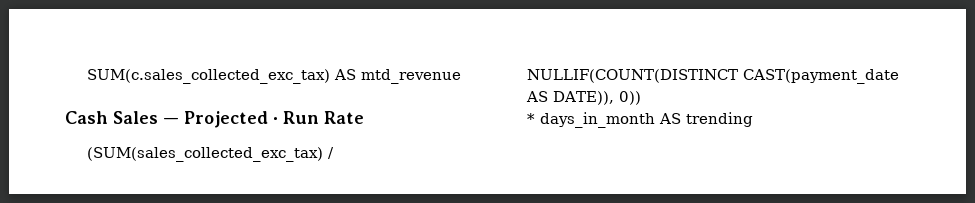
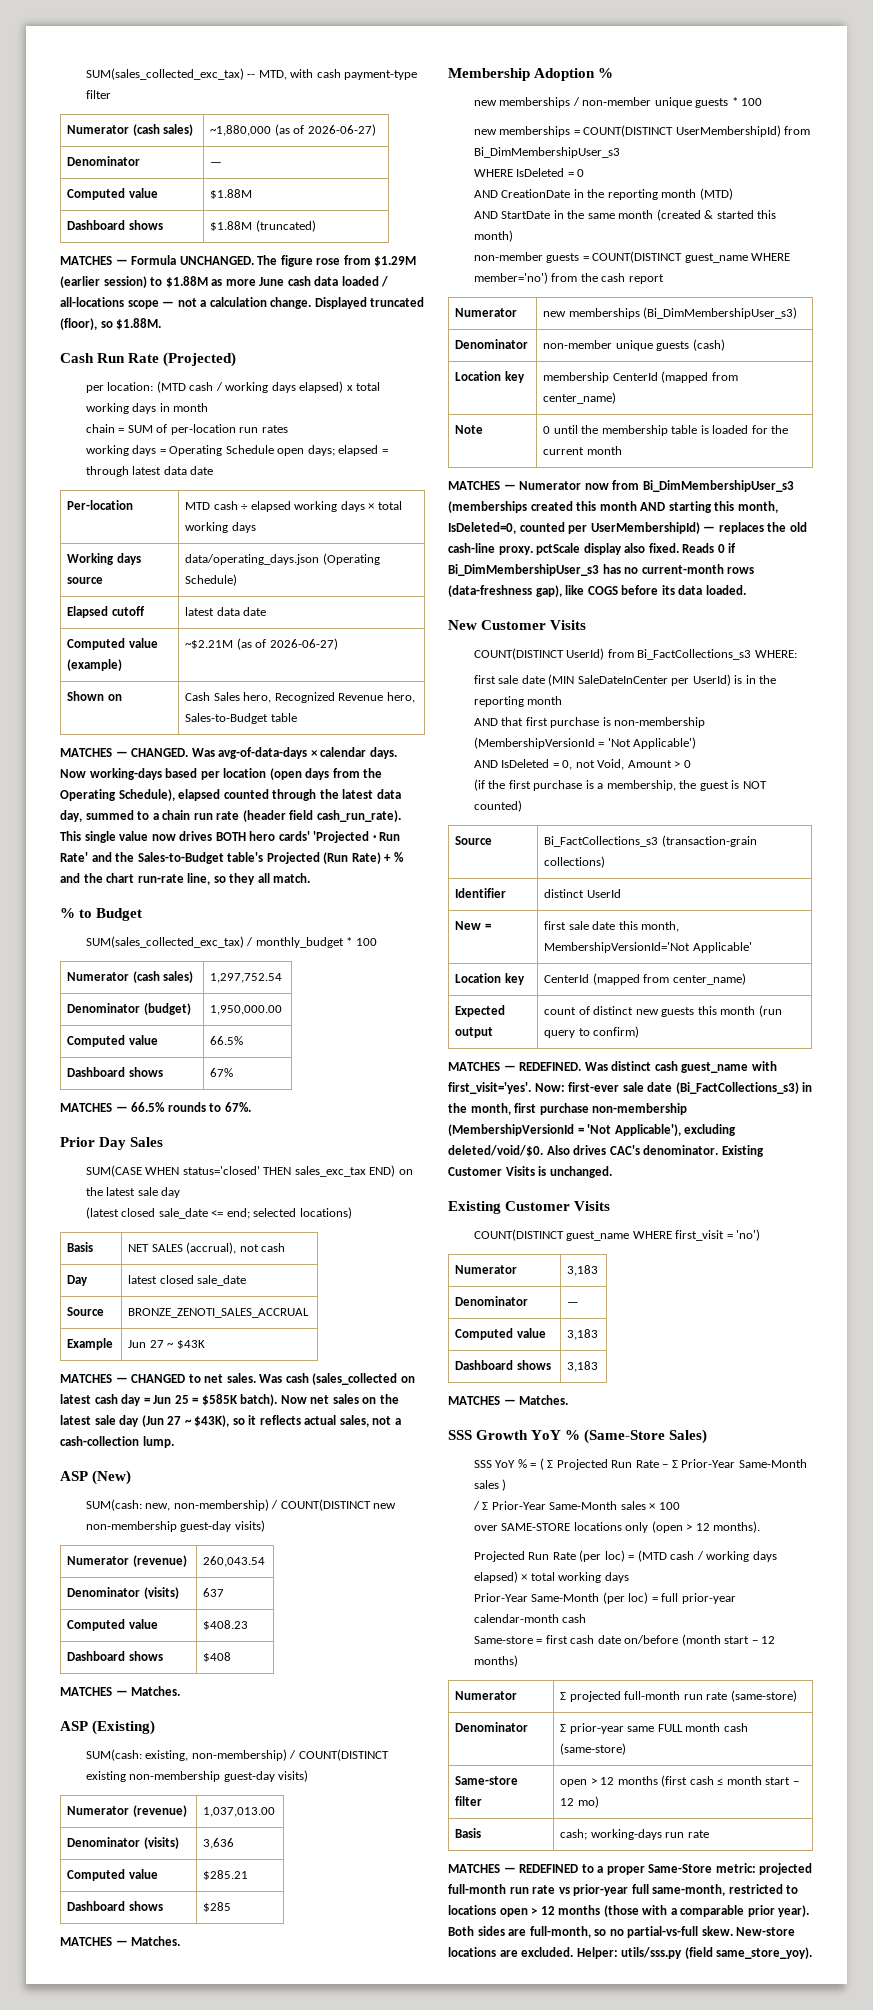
[87,69,462,84] [65,111,364,128] [87,147,335,162] [527,69,900,84] [526,91,642,105] [527,112,754,128] SUM(c.sales_collected_exc_tax) AS mtd_revenue // Cash Sales — Projected · Run Rate // (SUM(sales_collected_exc_tax) / NULLIF(COUNT(DISTINCT CAST(payment_date AS DATE)), 0)) // * days_in_month AS trending -> [85,68,418,80] [85,90,111,99] [67,124,194,136] [210,124,376,136] [67,156,141,166] [210,162,223,166] [67,188,158,200] [210,189,253,199] [67,220,163,230] [210,220,316,232] [60,255,417,267] [60,276,389,288] [60,297,425,309] [60,318,162,330] [60,352,237,367] [85,381,381,393] [85,403,209,414] [85,424,288,435] [85,445,388,456] [85,466,214,477] [67,500,134,510] [185,501,402,512] [185,522,256,533] [67,553,141,565] [67,577,104,584] [185,553,380,565] [185,574,238,586] [67,606,145,618] [185,607,267,616] [67,638,158,650] [67,659,123,671] [185,638,338,650] [67,691,122,701] [185,692,415,703] [185,713,297,724] [60,747,397,759] [60,768,383,780] [60,789,401,801] [60,810,401,822] [60,831,401,843] [60,852,404,864] [60,873,311,885] [60,908,143,921] [85,936,377,948] [67,971,194,983] [210,973,283,983] [67,1003,191,1015] [210,1005,283,1015] [67,1035,158,1047] [210,1036,244,1045] [67,1067,163,1077] [210,1068,234,1077] [60,1102,251,1112] [60,1137,164,1150] [85,1165,413,1177] [85,1187,181,1198] [85,1207,352,1219] [67,1242,94,1252] [128,1242,286,1254] [67,1275,89,1286] [128,1275,247,1286] [67,1307,105,1316] [128,1308,310,1318] [67,1338,114,1350] [128,1340,205,1349] [60,1373,415,1385] [60,1394,399,1406] [60,1415,401,1427] [60,1436,174,1448] [60,1470,132,1485] [85,1499,397,1511] [85,1520,265,1532] [67,1555,187,1567] [203,1556,266,1567] [67,1587,179,1599] [203,1588,225,1597] [67,1619,158,1631] [203,1620,249,1630] [67,1651,163,1661] [203,1652,232,1662] [60,1686,181,1696] [60,1720,156,1735] [85,1749,389,1761] [85,1770,309,1782] [67,1805,187,1817] [203,1807,276,1817] [67,1837,179,1849] [203,1838,235,1849] [67,1869,158,1881] [203,1870,249,1880] [67,1901,163,1911] [203,1902,232,1912] [60,1936,181,1946] [448,68,614,81] [473,97,763,108] [473,125,811,137] [473,147,620,158] [473,168,585,177] [473,188,733,200] [473,209,777,221] [473,230,513,242] [473,251,791,263] [473,272,664,284] [455,308,518,317] [543,307,798,319] [455,339,529,349] [543,339,725,351] [455,371,525,383] [543,371,738,383] [543,392,617,404] [455,425,484,434] [543,425,789,436] [543,446,622,455] [448,480,794,492] [448,501,778,513] [448,522,807,534] [448,543,737,555] [448,564,755,576] [448,585,746,597] [448,620,587,630] [473,648,797,660] [473,674,777,686] [473,696,563,707] [473,717,706,728] [473,737,697,749] [473,759,691,770] [473,779,767,791] [473,800,522,812] [455,836,493,845] [544,835,757,847] [544,856,606,868] [455,888,507,898] [544,889,621,898] [455,921,491,930] [544,921,680,932] [544,942,752,953] [455,973,525,985] [544,973,746,985] [455,1005,506,1017] [455,1027,494,1038] [544,1005,782,1017] [544,1026,640,1038] [448,1061,777,1073] [448,1082,813,1094] [448,1103,688,1115] [448,1124,737,1136] [448,1145,764,1157] [448,1166,612,1178] [448,1201,611,1214] [473,1229,761,1241] [455,1265,518,1274] [567,1265,599,1276] [455,1296,529,1306] [567,1302,580,1306] [455,1328,546,1340] [567,1329,599,1340] [455,1360,551,1370] [567,1361,599,1372] [448,1395,569,1405] [448,1429,708,1444] [473,1458,807,1470] [473,1479,507,1491] [472,1501,680,1510] [473,1521,761,1533] [473,1550,777,1562] [473,1571,629,1583] [473,1592,736,1604] [473,1614,587,1623] [473,1634,776,1646] [473,1655,518,1667] [455,1691,518,1700] [560,1690,797,1702] [455,1722,529,1732] [560,1723,748,1734] [560,1743,627,1755] [455,1776,519,1785] [455,1796,483,1806] [560,1775,799,1787] [560,1796,599,1808] [455,1828,482,1838] [560,1829,709,1840] [448,1863,813,1875] [448,1884,799,1896] [448,1905,810,1917] [448,1926,796,1938] [448,1947,813,1959] SUM(sales_collected_exc_tax) -- MTD, with cash payment-type filter // Numerator (cash sales) | ~1,880,000 (as of 2026-06-27) // Denominator | — // Computed value | $1.88M // Dashboard shows | $1.88M (truncated) // MATCHES — Formula UNCHANGED. The figure rose from $1.29M (earlier session) to $1.88M as more June cash data loaded / all-locations scope — not a calculation change. Displayed truncated (floor), so $1.88M. // Cash Run Rate (Projected) // per location: (MTD cash / working days elapsed) x total working days in month // chain = SUM of per-location run rates // working days = Operating Schedule open days; elapsed = through latest data date // Per-location | MTD cash ÷ elapsed working days × total working days // Working days source | data/operating_days.json (Operating Schedule) // Elapsed cutoff | latest data date // Computed value (example) | ~$2.21M (as of 2026-06-27) // Shown on | Cash Sales hero, Recognized Revenue hero, Sales-to-Budget table // MATCHES — CHANGED. Was avg-of-data-days × calendar days. Now working-days based per location (open days from the Operating Schedule), elapsed counted through the latest data day, summed to a chain run rate (header field cash_run_rate). This single value now drives BOTH hero cards' 'Projected · Run Rate' and the Sales-to-Budget table's Projected (Run Rate) + % and the chart run-rate line, so they all match. // % to Budget // SUM(sales_collected_exc_tax) / monthly_budget * 100 // Numerator (cash sales) | 1,297,752.54 // Denominator (budget) | 1,950,000.00 // Computed value | 66.5% // Dashboard shows | 67% // MATCHES — 66.5% rounds to 67%. // Prior Day Sales // SUM(CASE WHEN status='closed' THEN sales_exc_tax END) on the latest sale day // (latest closed sale_date <= end; selected locations) // Basis | NET SALES (accrual), not cash // Day | latest closed sale_date // Source | BRONZE_ZENOTI_SALES_ACCRUAL // Example | Jun 27 ~ $43K // MATCHES — CHANGED to net sales. Was cash (sales_collected on latest cash day = Jun 25 = $585K batch). Now net sales on the latest sale day (Jun 27 ~ $43K), so it reflects actual sales, not a cash-collection lump. // ASP (New) // SUM(cash: new, non-membership) / COUNT(DISTINCT new non-membership guest-day visits) // Numerator (revenue) | 260,043.54 // Denominator (visits) | 637 // Computed value | $408.23 // Dashboard shows | $408 // MATCHES — Matches. // ASP (Existing) // SUM(cash: existing, non-membership) / COUNT(DISTINCT existing non-membership guest-day visits) // Numerator (revenue) | 1,037,013.00 // Denominator (visits) | 3,636 // Computed value | $285.21 // Dashboard shows | $285 // MATCHES — Matches. // Membership Adoption % // new memberships / non-member unique guests * 100 // new memberships = COUNT(DISTINCT UserMembershipId) from Bi_DimMembershipUser_s3 // WHERE IsDeleted = 0 // AND CreationDate in the reporting month (MTD) // AND StartDate in the same month (created & started this month) // non-member guests = COUNT(DISTINCT guest_name WHERE member='no') from the cash report // Numerator | new memberships (Bi_DimMembershipUser_s3) // Denominator | non-member unique guests (cash) // Location key | membership CenterId (mapped from center_name) // Note | 0 until the membership table is loaded for the current month // MATCHES — Numerator now from Bi_DimMembershipUser_s3 (memberships created this month AND starting this month, IsDeleted=0, counted per UserMembershipId) — replaces the old cash-line proxy. pctScale display also fixed. Reads 0 if Bi_DimMembershipUser_s3 has no current-month rows (data-freshness gap), like COGS before its data loaded. // New Customer Visits // COUNT(DISTINCT UserId) from Bi_FactCollections_s3 WHERE: // first sale date (MIN SaleDateInCenter per UserId) is in the reporting month // AND that first purchase is non-membership (MembershipVersionId = 'Not Applicable') // AND IsDeleted = 0, not Void, Amount > 0 // (if the first purchase is a membership, the guest is NOT counted) // Source | Bi_FactCollections_s3 (transaction-grain collections) // Identifier | distinct UserId // New = | first sale date this month, MembershipVersionId='Not Applicable' // Location key | CenterId (mapped from center_name) // Expected output | count of distinct new guests this month (run query to confirm) // MATCHES — REDEFINED. Was distinct cash guest_name with first_visit='yes'. Now: first-ever sale date (Bi_FactCollections_s3) in the month, first purchase non-membership (MembershipVersionId = 'Not Applicable'), excluding deleted/void/$0. Also drives CAC's denominator. Existing Customer Visits is unchanged. // Existing Customer Visits // COUNT(DISTINCT guest_name WHERE first_visit = 'no') // Numerator | 3,183 // Denominator | — // Computed value | 3,183 // Dashboard shows | 3,183 // MATCHES — Matches. // SSS Growth YoY % (Same-Store Sales) // SSS YoY % = ( Σ Projected Run Rate − Σ Prior-Year Same-Month sales ) // / Σ Prior-Year Same-Month sales × 100 // over SAME-STORE locations only (open > 12 months). // Projected Run Rate (per loc) = (MTD cash / working days elapsed) × total working days // Prior-Year Same-Month (per loc) = full prior-year calendar-month cash // Same-store = first cash date on/before (month start − 12 months) // Numerator | Σ projected full-month run rate (same-store) // Denominator | Σ prior-year same FULL month cash (same-store) // Same-store filter | open > 12 months (first cash ≤ month start − 12 mo) // Basis | cash; working-days run rate // MATCHES — REDEFINED to a proper Same-Store metric: projected full-month run rate vs prior-year full same-month, restricted to locations open > 12 months (those with a comparable prior year). Both sides are full-month, so no partial-vs-full skew. New-store locations are excluded. Helper: utils/sss.py (field same_store_yoy).

